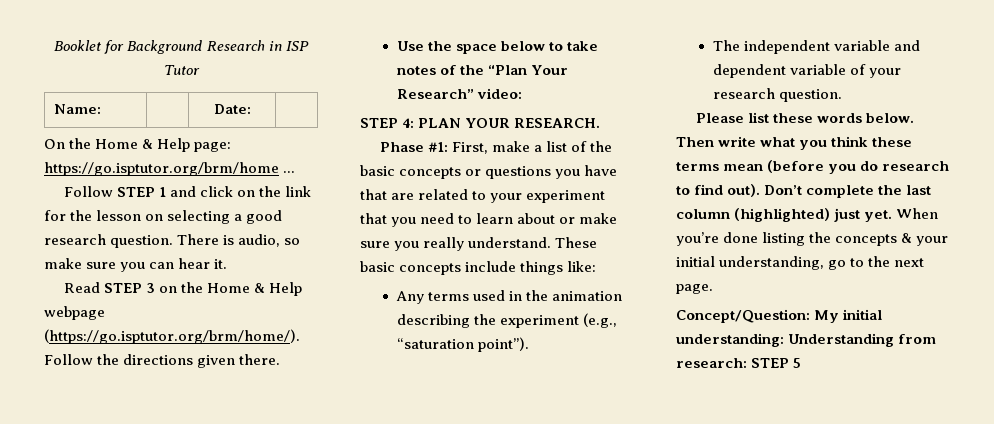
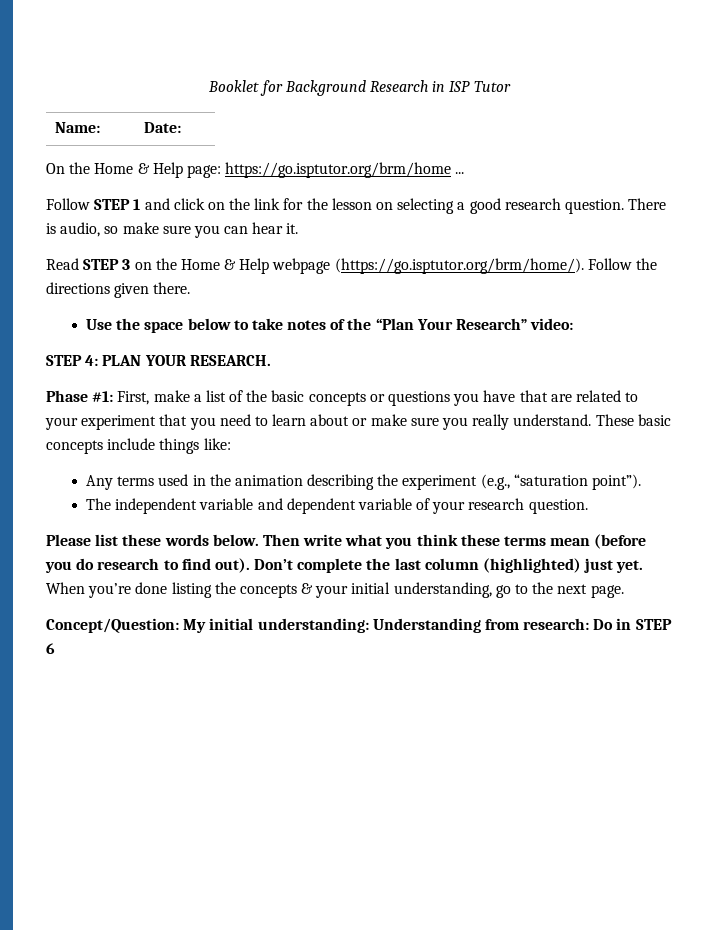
[751,358,802,368] STEP 5 -> [593,618,672,630] [46,643,55,654] Do in STEP 6

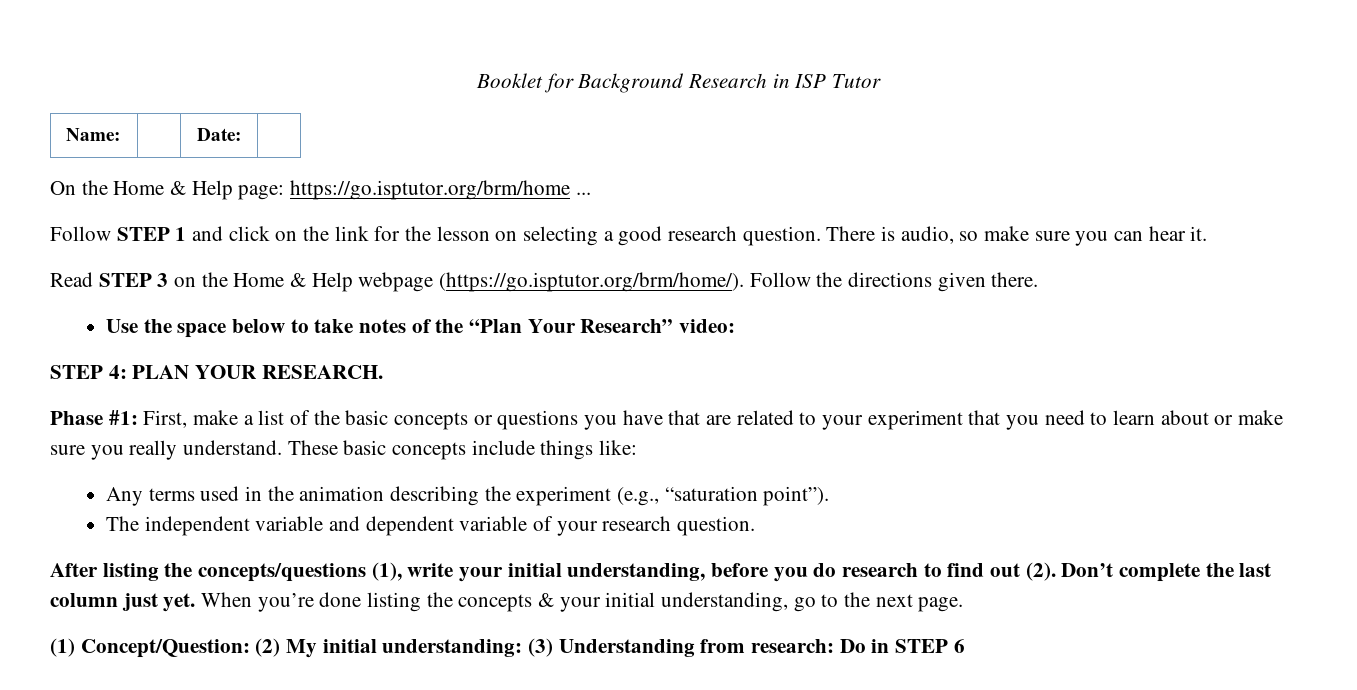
[46,534,647,549] Please list these words below. Then write what you think these terms mean (before -> [50,562,769,582] After listing the concepts/questions (1), write your initial understanding, before
[214,558,250,573] out). -> [990,562,1056,581] out (2).
[483,558,582,573] (highlighted) -> (118, 600) none
[46,618,179,633] Concept/Question: -> [50,638,281,658] (1) Concept/Question: (2)
(369, 625) none -> [528,638,554,657] (3)

